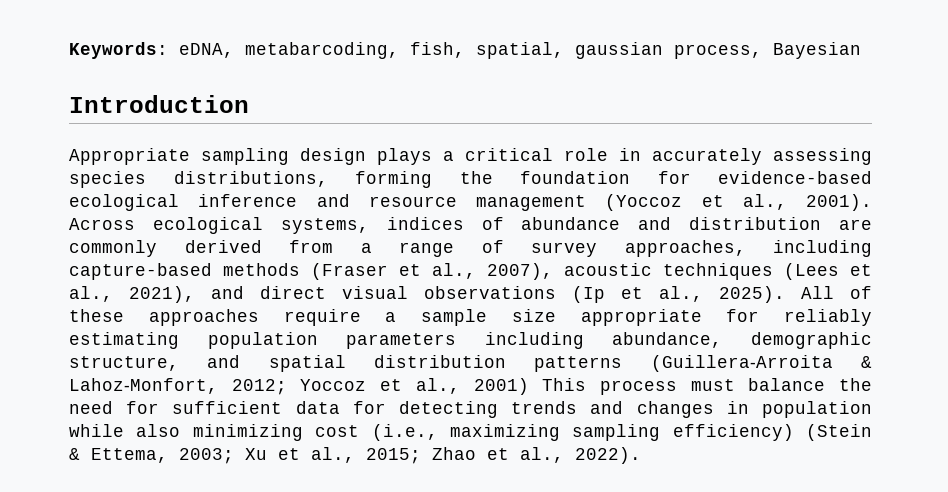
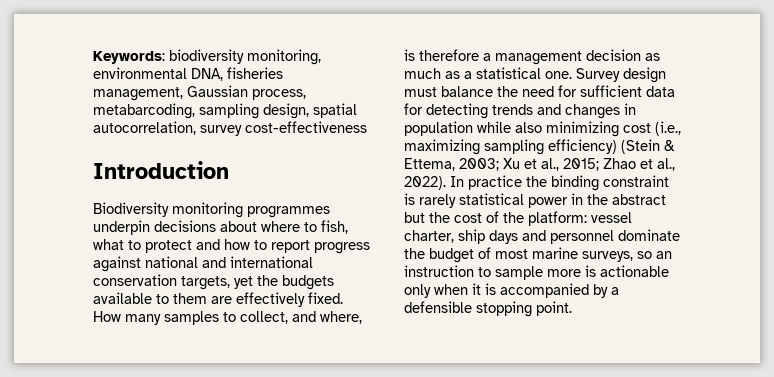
[179,42,861,59] [69,95,249,113] [69,148,872,165] [69,171,872,188] [69,194,872,211] [69,217,872,234] [69,240,872,257] [69,263,872,280] [69,286,872,303] [69,309,872,326] [69,332,872,349] [69,355,872,372] [69,378,677,395] eDNA, metabarcoding, fish, spatial, gaussian process, Bayesian // Introduction // Appropriate sampling design plays a critical role in accurately assessing species distributions, forming the foundation for evidence-based ecological inference and resource management (Yoccoz et al., 2001). Across ecological systems, indices of abundance and distribution are commonly derived from a range of survey approaches, including capture-based methods (Fraser et al., 2007), acoustic techniques (Lees et al., 2021), and direct visual observations (Ip et al., 2025). All of these approaches require a sample size appropriate for reliably estimating population parameters including abundance, demographic structure, and spatial distribution patterns (Guillera‐Arroita & Lahoz‐Monfort, 2012; Yoccoz et al., 2001) This process -> [169,49,321,65] [93,67,283,81] [93,85,306,101] [93,103,357,119] [93,121,367,136] [93,161,229,179] [93,202,330,218] [93,220,348,235] [93,239,370,254] [93,256,313,272] [93,274,334,290] [93,292,343,307] [93,311,362,325] [404,49,660,65] [404,67,666,83] biodiversity monitoring, environmental DNA, fisheries management, Gaussian process, metabarcoding, sampling design, spatial autocorrelation, survey cost-effectiveness // Introduction // Biodiversity monitoring programmes underpin decisions about where to fish, what to protect and how to report progress against national and international conservation targets, yet the budgets available to them are effectively fixed. How many samples to collect, and where, is therefore a management decision as much as a statistical one. Survey design
(641, 455) none -> [450,175,669,191] [404,193,666,208] [404,211,632,226] [404,229,680,244] [404,247,672,263] [404,265,669,280] [404,283,619,298] [404,301,572,317] In practice the binding constraint is rarely statistical power in the abstract but the cost of the platform: vessel charter, ship days and personnel dominate the budget of most marine surveys, so an instruction to sample more is actionable only when it is accompanied by a defensible stopping point.

